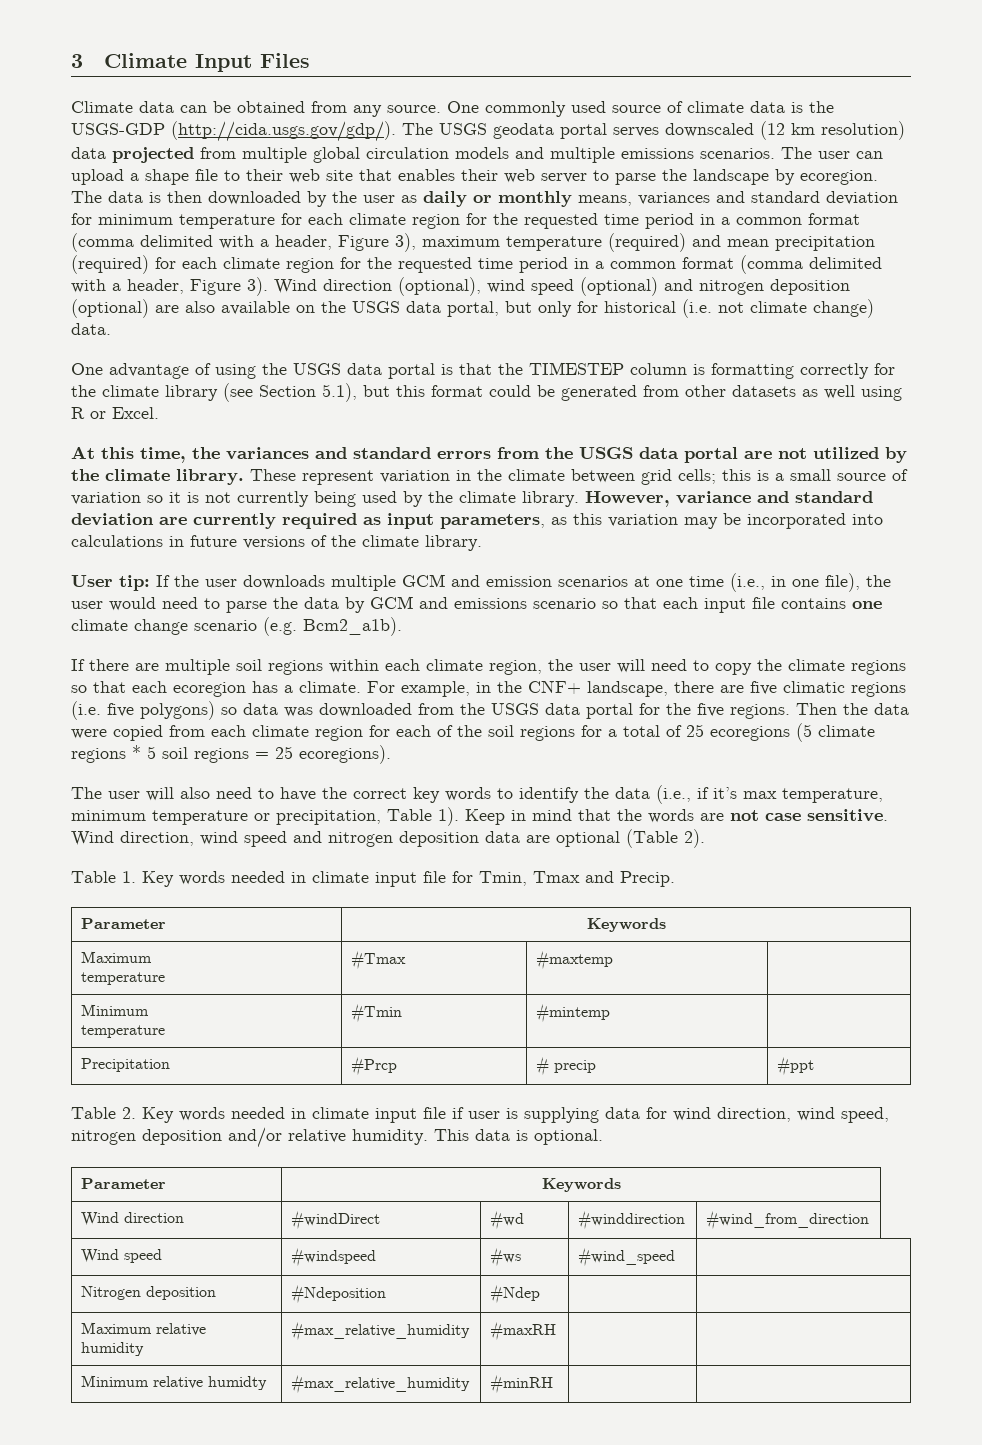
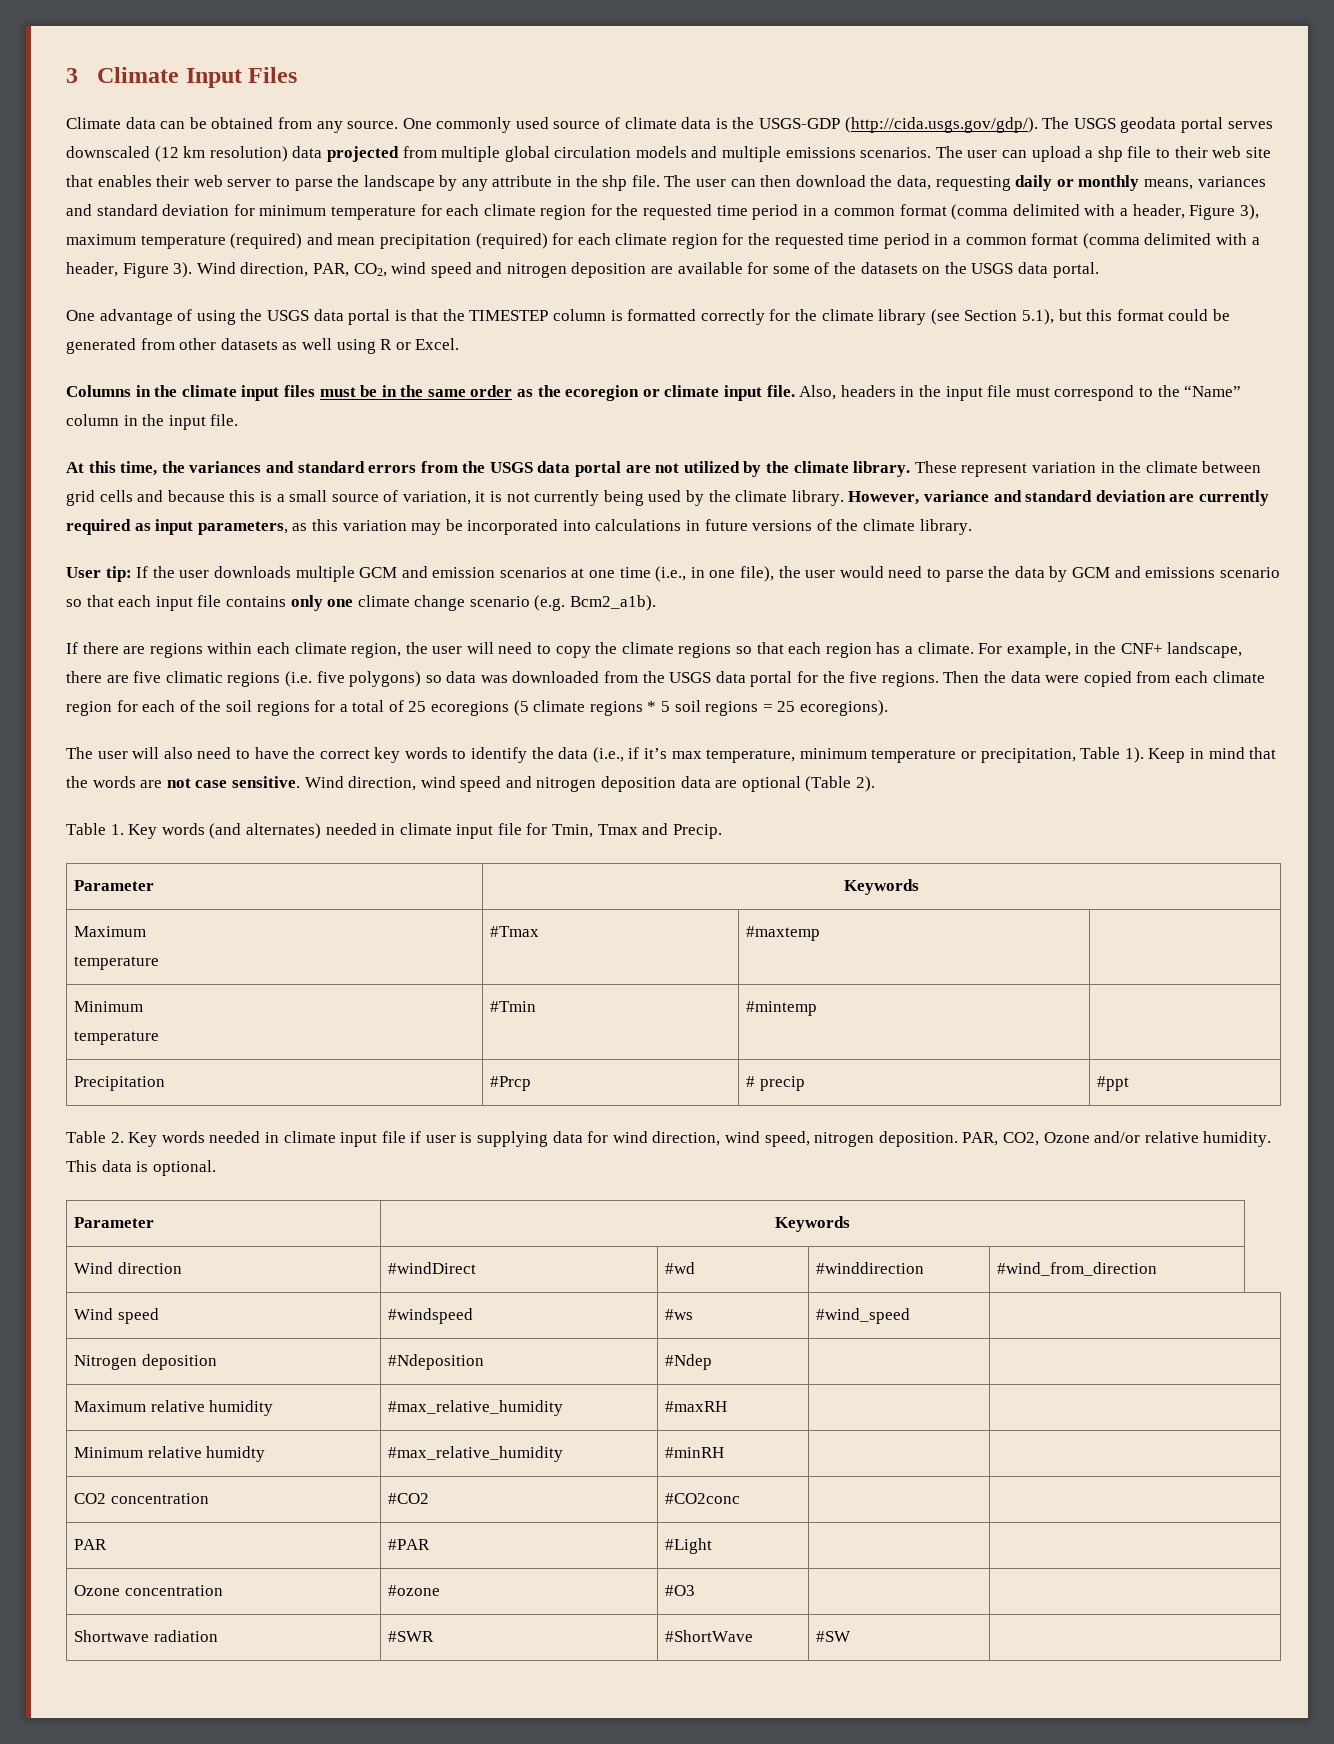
[145,169,189,185] shape -> [1097,146,1123,162] shp
[800,170,878,185] [71,191,417,207] ecoregion. The data is then downloaded by the user as -> [461,175,1011,191] any attribute in the shp file. The user can then download the data, requesting
[323,277,850,296] [71,299,874,318] [71,323,111,335] direction (optional), wind speed (optional) and nitrogen deposition (optional) are also available on the USGS data portal, but only for historical (i.e. not climate change) data. -> [240,262,1099,278] direction, PAR, CO2, wind speed and nitrogen deposition are available for some of the datasets on the USGS data portal.
[711,363,794,379] formatting -> [627,309,697,321] formatted
(159, 413) none -> [66,385,1242,401] [66,414,239,430] // Columns in the climate input files must be in the same order as the ecoregion or climate input file. Also, headers in the input file must correspond to the “Name” column in the input file.
[678,469,716,484] cells; -> [99,490,225,502] cells and because
[71,492,163,505] variation so -> [402,491,471,505] variation,
(846, 603) none -> [290,595,323,611] only
[165,659,262,675] multiple soil -> (146, 650) none
[173,682,246,697] ecoregion -> [825,643,872,658] region
(225, 878) none -> [209,823,321,839] (and alternates)
[142,1129,222,1145] deposition -> [878,1131,1090,1147] deposition. PAR, CO2, Ozone
(554, 1384) none -> [74,1493,209,1504] [388,1493,430,1504] [665,1493,741,1504] [74,1539,108,1550] [388,1539,431,1550] [665,1538,713,1554] [74,1585,223,1596] [388,1585,441,1596] [665,1585,696,1596] [74,1630,218,1642] [388,1631,435,1642] [665,1630,754,1642] [816,1631,852,1642] // CO2 concentration | #CO2 | #CO2conc | | // PAR | #PAR | #Light | | // Ozone concentration | #ozone | #O3 | | // Shortwave radiation | #SWR | #ShortWave | #SW |

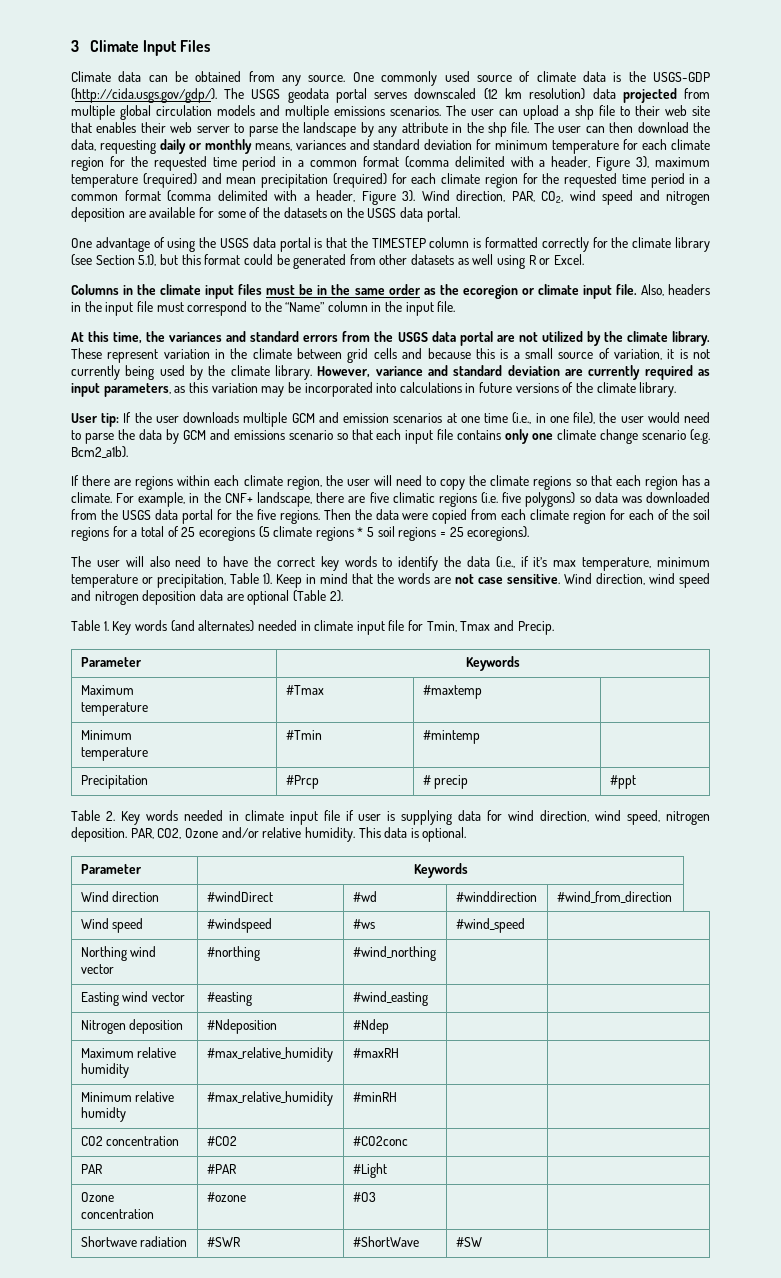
(911, 1316) none -> [80,946,157,961] [80,964,114,974] [206,946,260,961] [352,946,436,961] [80,991,185,1006] [206,992,252,1006] [352,991,428,1006] // Northing wind vector | #northing | #wind_northing | | // Easting wind vector | #easting | #wind_easting | |

